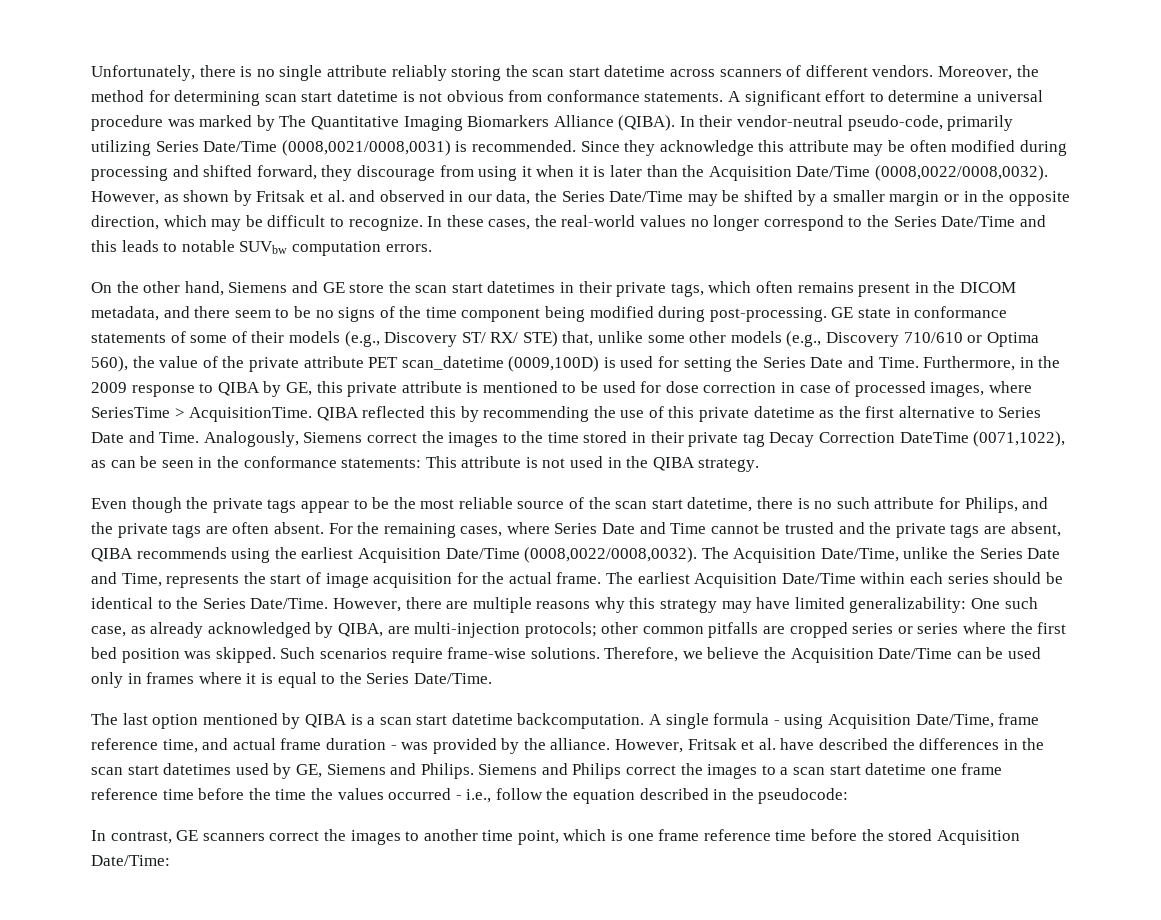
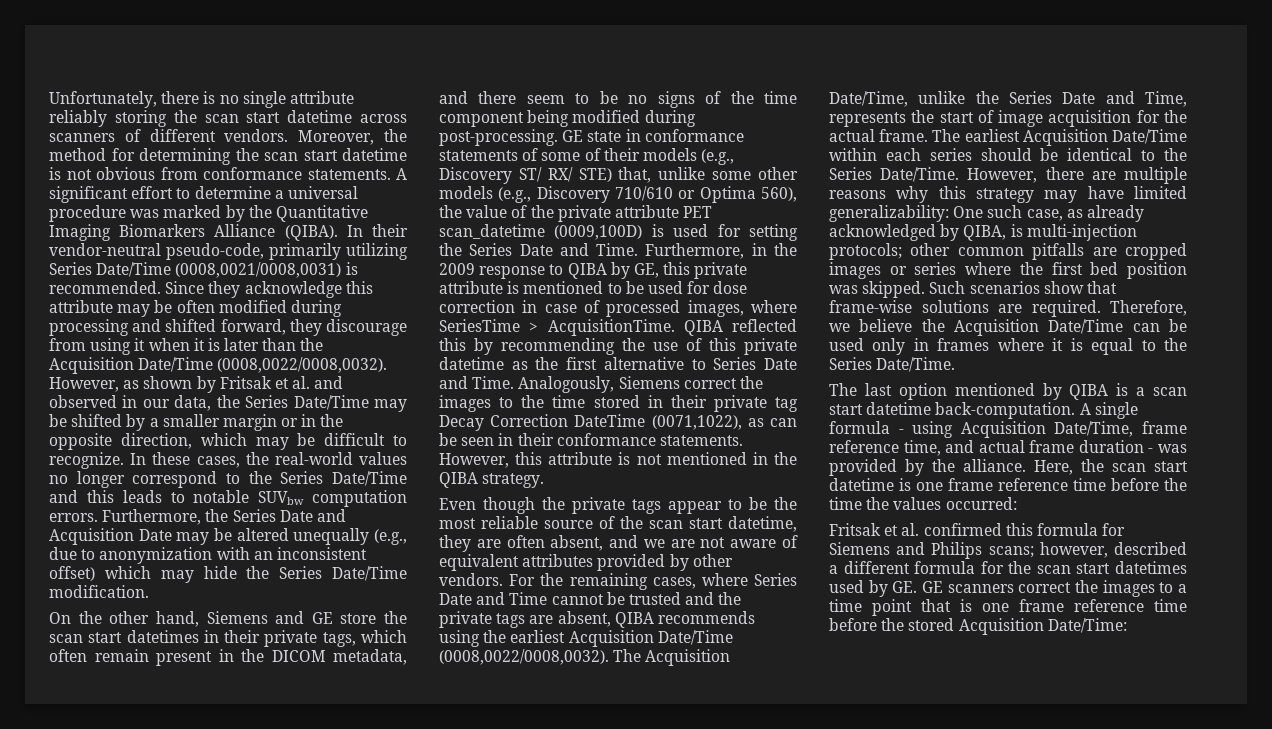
(261, 98) none -> [235,148,259,161] the
[279,115,307,127] The -> [248,205,272,218] the
(432, 248) none -> [102,509,346,525] [49,528,407,545] [49,547,367,564] [49,566,407,583] [49,585,149,598] Furthermore, the Series Date and Acquisition Date may be altered unequally (e.g., due to anonymization with an inconsistent offset) which may hide the Series Date/Time modification.
[797,282,854,293] remains -> [94,649,149,662] remain
[216,456,457,468] the conformance statements: This -> [517,433,743,446] [439,452,543,468] their conformance statements. However, this
[570,456,604,468] used -> [666,452,747,465] mentioned
[757,497,1049,513] [91,522,324,538] there is no such attribute for Philips, and the private tags are often absent. -> [439,535,798,552] [439,554,733,571] [439,573,503,586] they are often absent, and we are not aware of equivalent attributes provided by other vendors.
[387,626,410,634] are -> [1010,224,1023,237] is
[852,623,894,634] series -> [829,262,881,279] images
[391,647,600,663] require frame-wise solutions. -> [1043,281,1117,294] [829,300,1101,317] show that frame-wise solutions are required.
[517,713,645,729] backcomputation. -> [935,402,1076,419] back-computation.
[615,738,1045,753] [91,763,927,779] However, Fritsak et al. have described the differences in the scan start datetimes used by GE, Siemens and Philips. Siemens and Philips correct the images to a scan start datetime -> [1034,459,1188,475] [829,478,911,491] Here, the scan start datetime is
[388,788,849,804] [91,830,172,844] occurred - i.e., follow the equation described in the pseudocode: // In contrast, -> [945,497,1017,510] [829,523,1126,536] [829,542,1187,559] [829,561,1187,574] [829,580,918,597] occurred: // Fritsak et al. confirmed this formula for Siemens and Philips scans; however, described a different formula for the scan start datetimes used by GE.
[423,829,607,845] another time point, which -> [1178,584,1187,593] [829,599,951,616] a time point that

